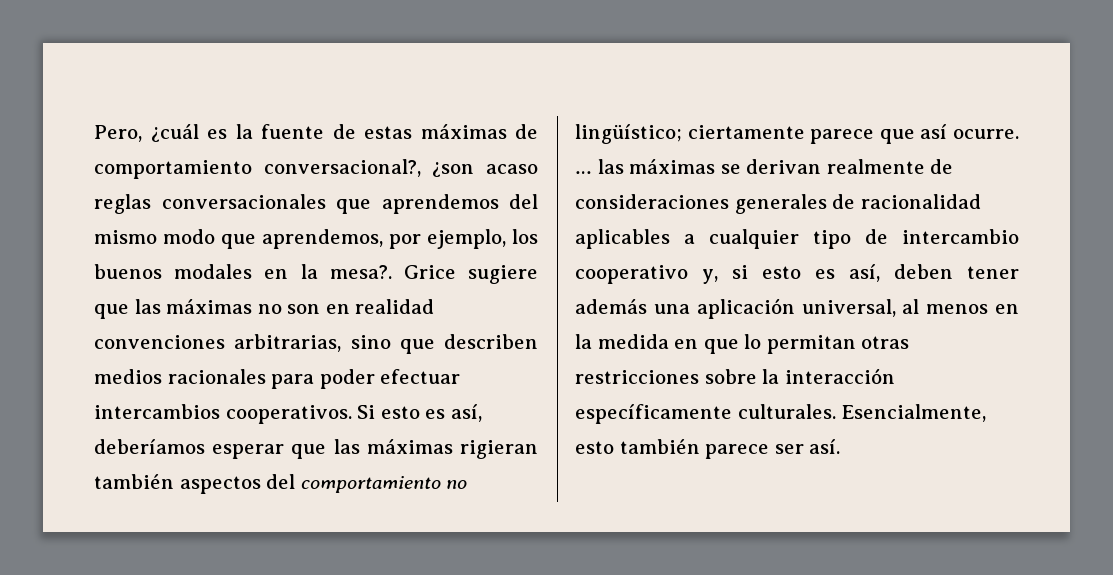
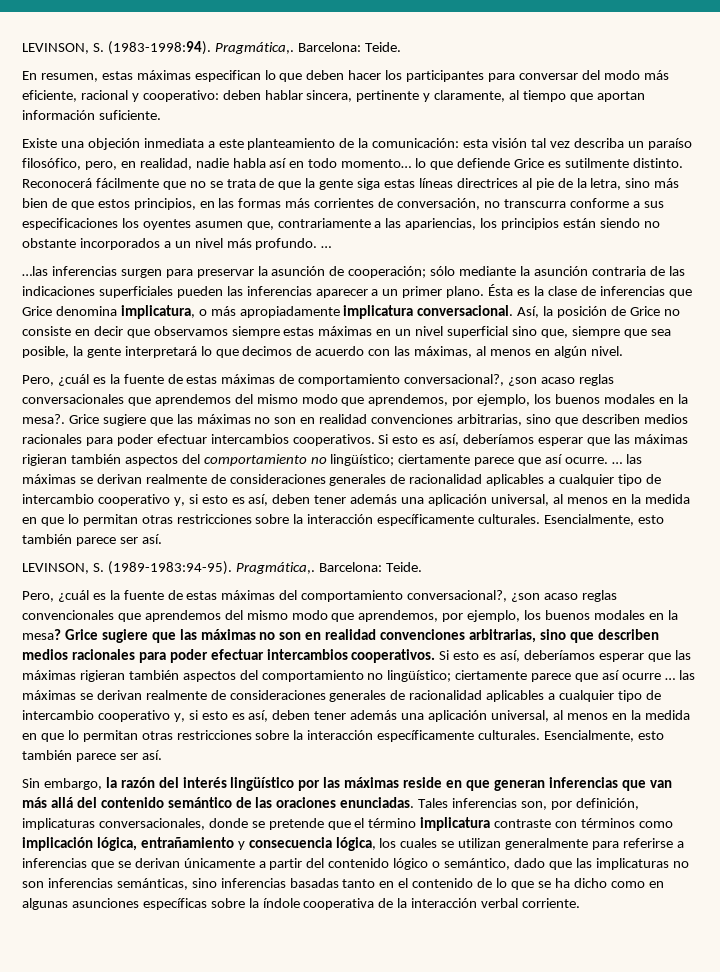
(94, 133) none -> [22,41,401,55] [22,70,669,82] [22,90,645,102] [22,110,161,120] [22,138,692,150] [22,158,683,170] [22,178,680,190] [22,198,664,210] [22,218,660,230] [22,238,332,250] [22,266,685,278] [22,284,692,298] [22,305,680,319] [22,326,671,338] [22,346,623,358] LEVINSON, S. (1983-1998:94). Pragmática,. Barcelona: Teide. // En resumen, estas máximas especifican lo que deben hacer los participantes para conversar del modo más eficiente, racional y cooperativo: deben hablar sincera, pertinente y claramente, al tiempo que aportan información suficiente. // Existe una objeción inmediata a este planteamiento de la comunicación: esta visión tal vez describa un paraíso filosófico, pero, en realidad, nadie habla así en todo momento… lo que defiende Grice es sutilmente distinto. Reconocerá fácilmente que no se trata de que la gente siga estas líneas directrices al pie de la letra, sino más bien de que estos principios, en las formas más corrientes de conversación, no transcurra conforme a sus especificaciones los oyentes asumen que, contrariamente a las apariencias, los principios están siendo no obstante incorporados a un nivel más profundo. … // …las inferencias surgen para preservar la asunción de cooperación; sólo mediante la asunción contraria de las indicaciones superficiales pueden las inferencias aparecer a un primer plano. Ésta es la clase de inferencias que Grice denomina implicatura, o más apropiadamente implicatura conversacional. Así, la posición de Grice no consiste en decir que observamos siempre estas máximas en un nivel superficial sino que, siempre que sea posible, la gente interpretará lo que decimos de acuerdo con las máximas, al menos en algún nivel. //
(841, 446) none -> [22,561,422,575] [22,590,617,602] [22,610,678,622] [22,629,659,643] [22,649,691,663] [22,670,695,682] [22,690,661,702] [22,710,690,722] [22,730,664,742] [22,750,162,762] [22,777,672,791] [22,797,639,810] [22,817,673,831] [22,837,684,851] [22,858,689,870] [22,878,664,890] [22,898,581,910] // LEVINSON, S. (1989-1983:94-95). Pragmática,. Barcelona: Teide. // Pero, ¿cuál es la fuente de estas máximas del comportamiento conversacional?, ¿son acaso reglas convencionales que aprendemos del mismo modo que aprendemos, por ejemplo, los buenos modales en la mesa? Grice sugiere que las máximas no son en realidad convenciones arbitrarias, sino que describen medios racionales para poder efectuar intercambios cooperativos. Si esto es así, deberíamos esperar que las máximas rigieran también aspectos del comportamiento no lingüístico; ciertamente parece que así ocurre … las máximas se derivan realmente de consideraciones generales de racionalidad aplicables a cualquier tipo de intercambio cooperativo y, si esto es así, deben tener además una aplicación universal, al menos en la medida en que lo permitan otras restricciones sobre la interacción específicamente culturales. Esencialmente, esto también parece ser así. // Sin embargo, la razón del interés lingüístico por las máximas reside en que generan inferencias que van más allá del contenido semántico de las oraciones enunciadas. Tales inferencias son, por definición, implicaturas conversacionales, donde se pretende que el término implicatura contraste con términos como implicación lógica, entrañamiento y consecuencia lógica, los cuales se utilizan generalmente para referirse a inferencias que se derivan únicamente a partir del contenido lógico o semántico, dado que las implicaturas no son inferencias semánticas, sino inferencias basadas tanto en el contenido de lo que se ha dicho como en algunas asunciones específicas sobre la índole cooperativa de la interacción verbal corriente.

